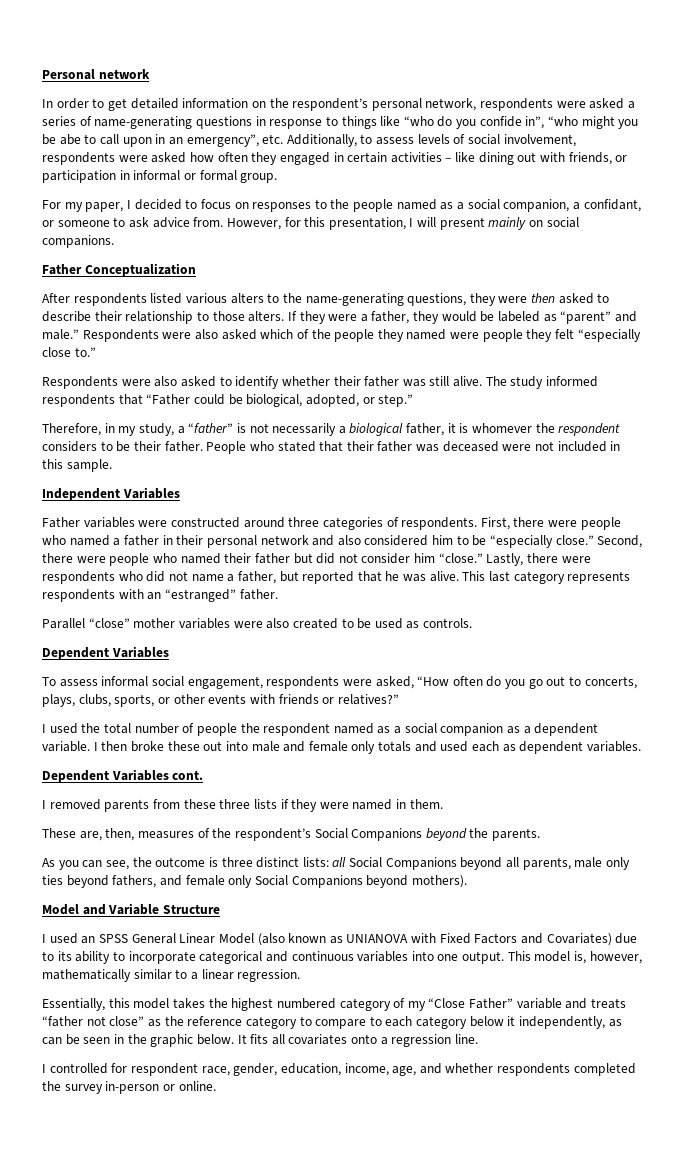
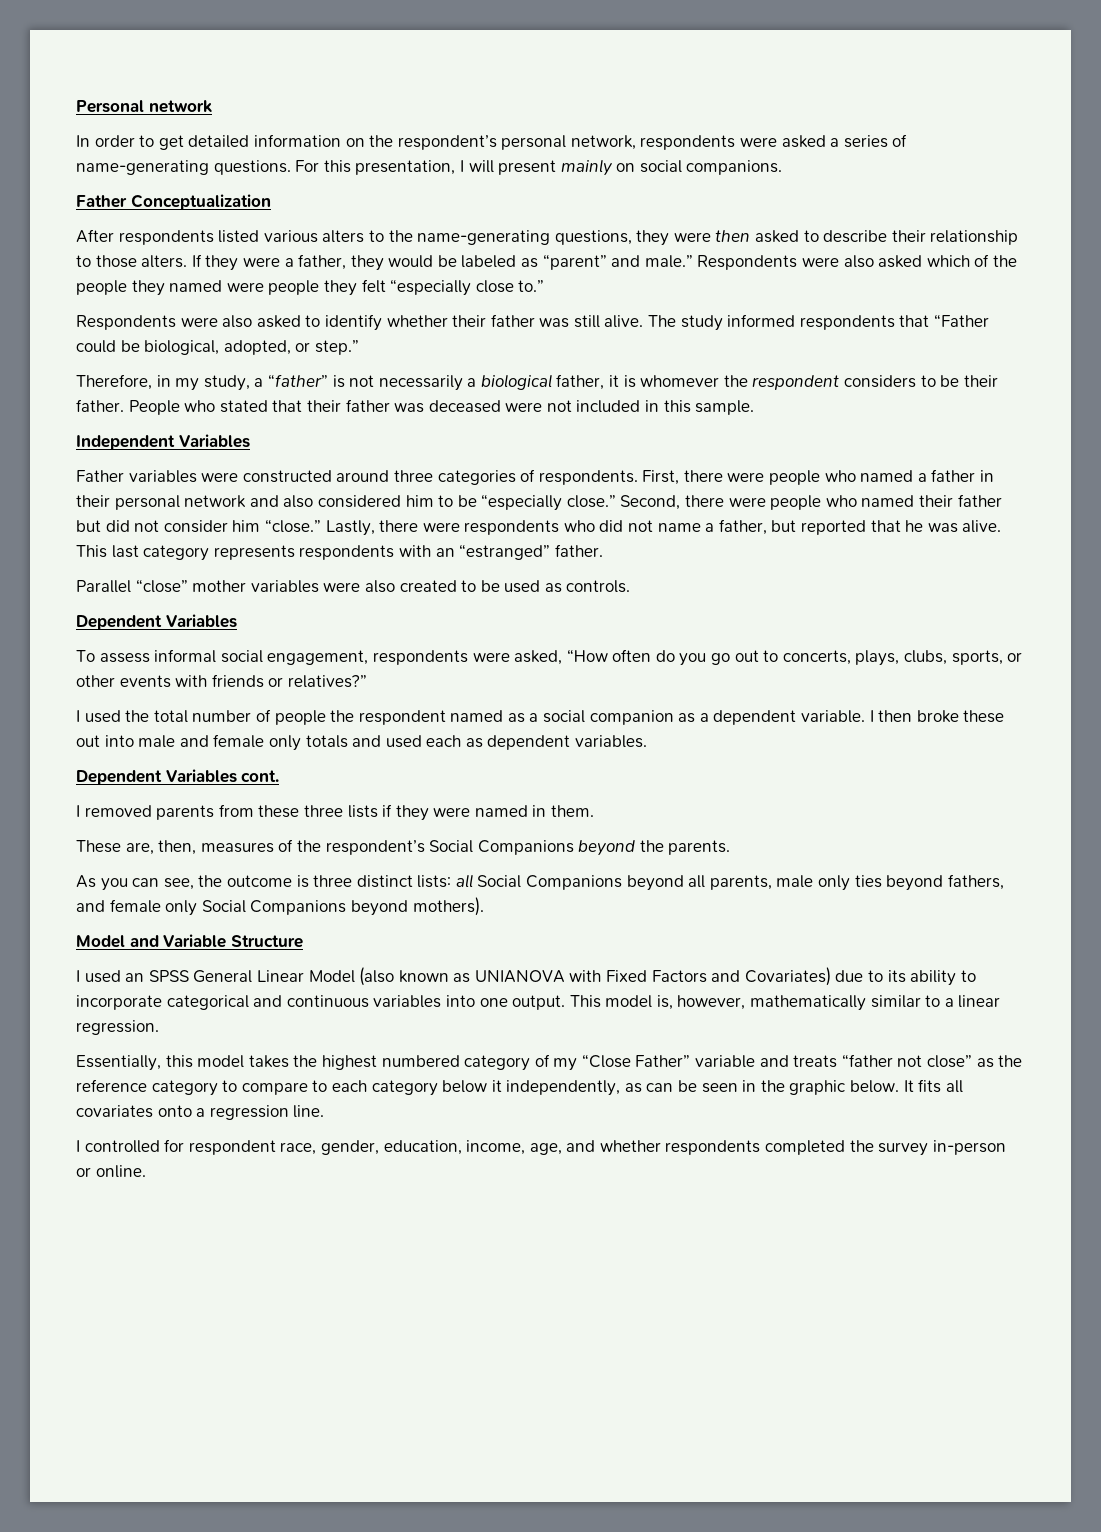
[195,116,639,129] [42,134,576,147] [42,152,628,165] [42,170,278,183] [42,199,641,212] [42,217,301,230] questions in response to things like “who do you confide in”, “who might you be abe to call upon in an emergency”, etc. Additionally, to assess levels of social involvement, respondents were asked how often they engaged in certain activities – like dining out with friends, or participation in informal or formal group. // For my paper, I decided to focus on responses to the people named as a social companion, a confidant, or someone to ask advice from. However, for -> [213,160,320,175] questions. For

